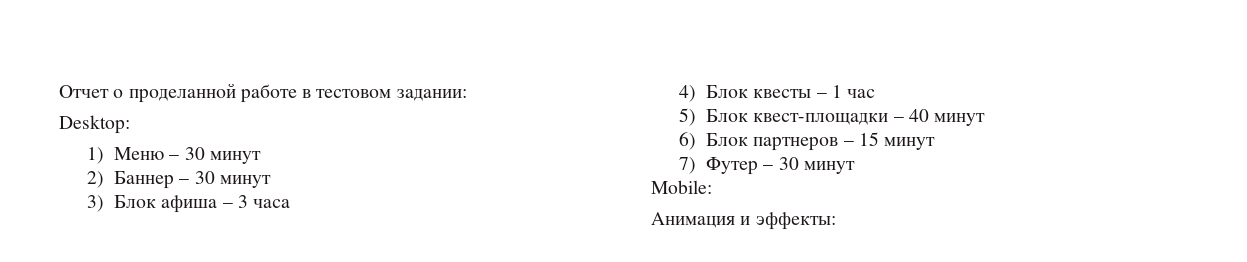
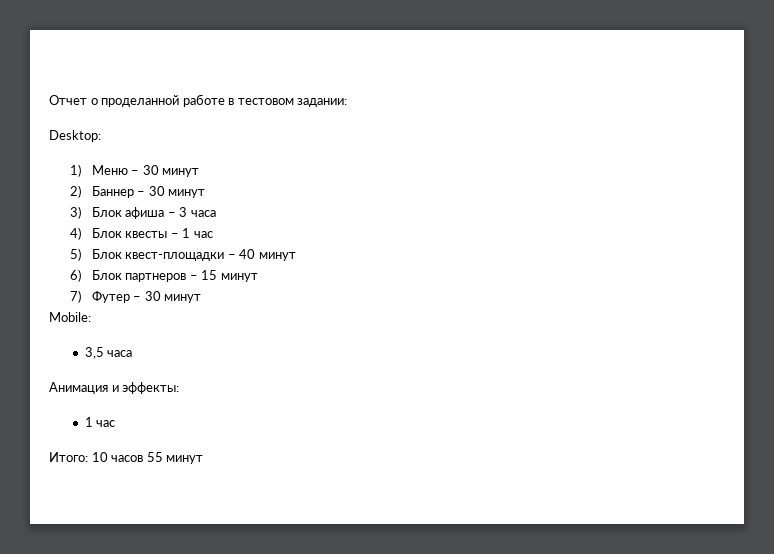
(712, 187) none -> [84,347,133,359] // 3,5 часа
(836, 221) none -> [84,417,116,427] [49,452,204,464] // 1 час // Итого: 10 часов 55 минут

